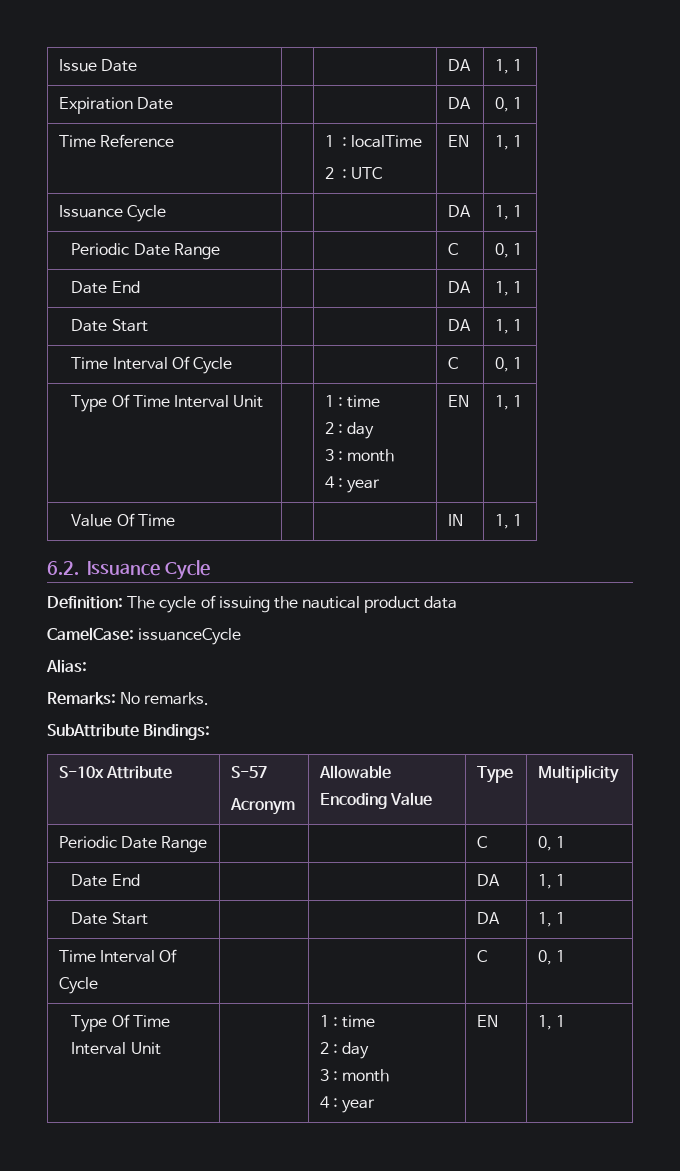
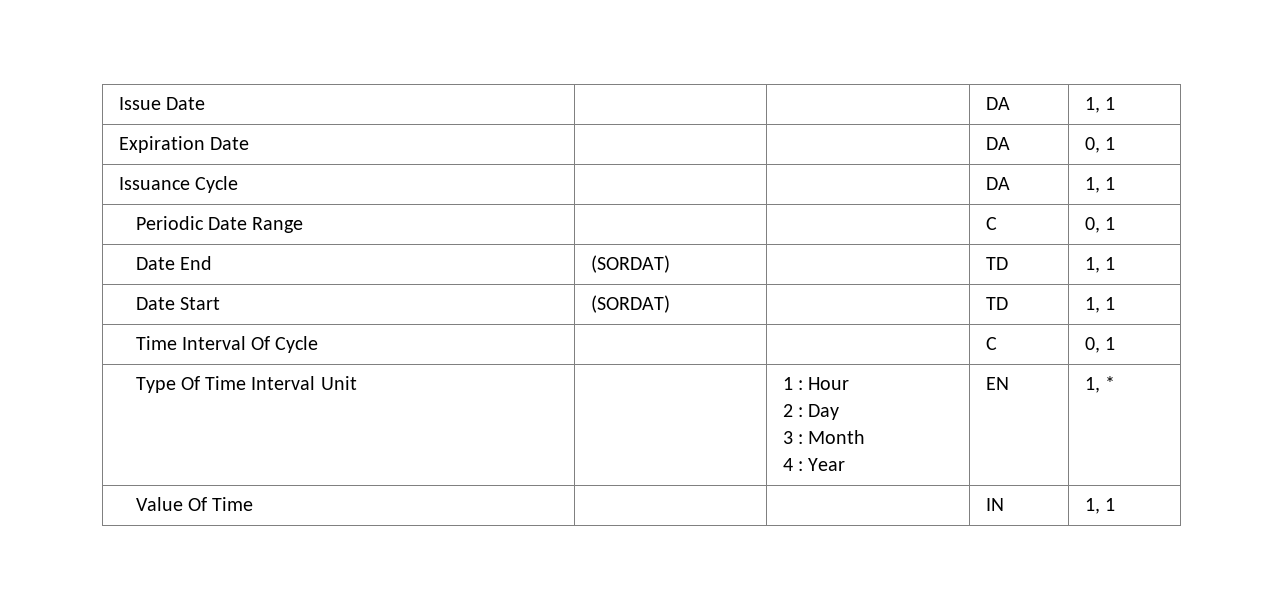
[59,134,175,148] [325,135,422,148] [325,167,382,179] [448,135,470,147] [495,135,523,150] // Time Reference | | 1 : localTime // 2 : UTC | EN | 1, 1 -> (1115, 143) none
[448,281,472,293] [495,281,523,296] [71,319,148,332] [448,319,472,331] | | DA | 1, 1 // Date Start | | | DA -> [590,255,670,273] [985,257,1008,270] [1084,257,1115,273] [135,297,220,310] [590,295,670,313] [985,297,1008,310] (SORDAT) | | TD | 1, 1 // Date Start | (SORDAT) | | TD
[347,395,381,408] [325,422,375,439] [325,449,395,462] [325,476,381,493] [448,395,470,407] [495,395,523,410] time // 2 : day // 3 : month // 4 : year | EN | 1, 1 -> [808,377,850,390] [782,404,840,420] [782,430,866,444] [782,458,846,471] [985,377,1009,390] [1084,376,1115,393] Hour // 2 : Day // 3 : Month // 4 : Year | EN | 1, *
[47,560,210,580] [47,595,458,613] [47,627,242,645] [46,659,87,673] [47,692,210,705] [47,724,211,740] [59,766,173,779] [231,766,268,778] [230,798,296,815] [319,765,392,779] [320,792,433,809] [477,766,514,783] [538,765,620,783] [59,836,208,853] [477,836,488,848] [538,836,566,851] [71,874,140,887] [477,874,501,886] [538,874,566,889] [71,912,148,925] [477,912,501,924] [538,912,566,927] [59,949,178,963] [59,977,99,994] [477,950,488,962] [538,950,566,965] [71,1014,170,1032] [71,1042,161,1055] [320,1015,376,1028] [320,1042,370,1059] [320,1069,390,1082] [320,1096,376,1113] [477,1015,499,1027] [538,1015,566,1030] // 6.2. Issuance Cycle // Definition: The cycle of issuing the nautical product data // CamelCase: issuanceCycle // Alias: // Remarks: No remarks. // SubAttribute Bindings: // S-10x Attribute | S-57 // Acronym | Allowable Encoding Value | Type | Multiplicity // Periodic Date Range | | | C | 0, 1 // Date End | | | DA | 1, 1 // Date Start | | | DA | 1, 1 // Time Interval Of Cycle | | | C | 0, 1 // Type Of Time Interval Unit | | 1 : time // 2 : day // 3 : month // 4 : year | EN | 1, 1 -> (1115, 504) none

